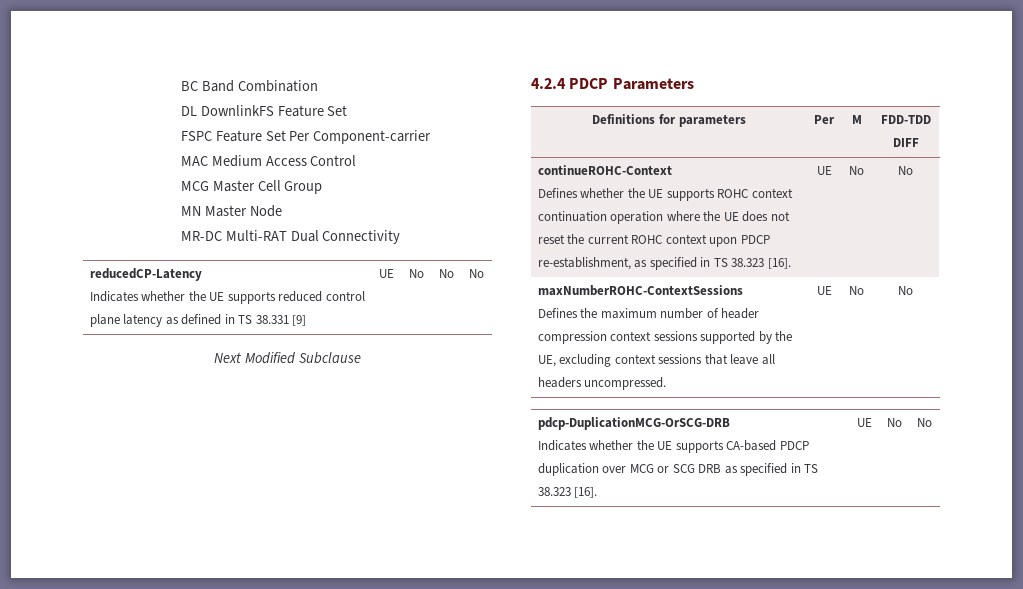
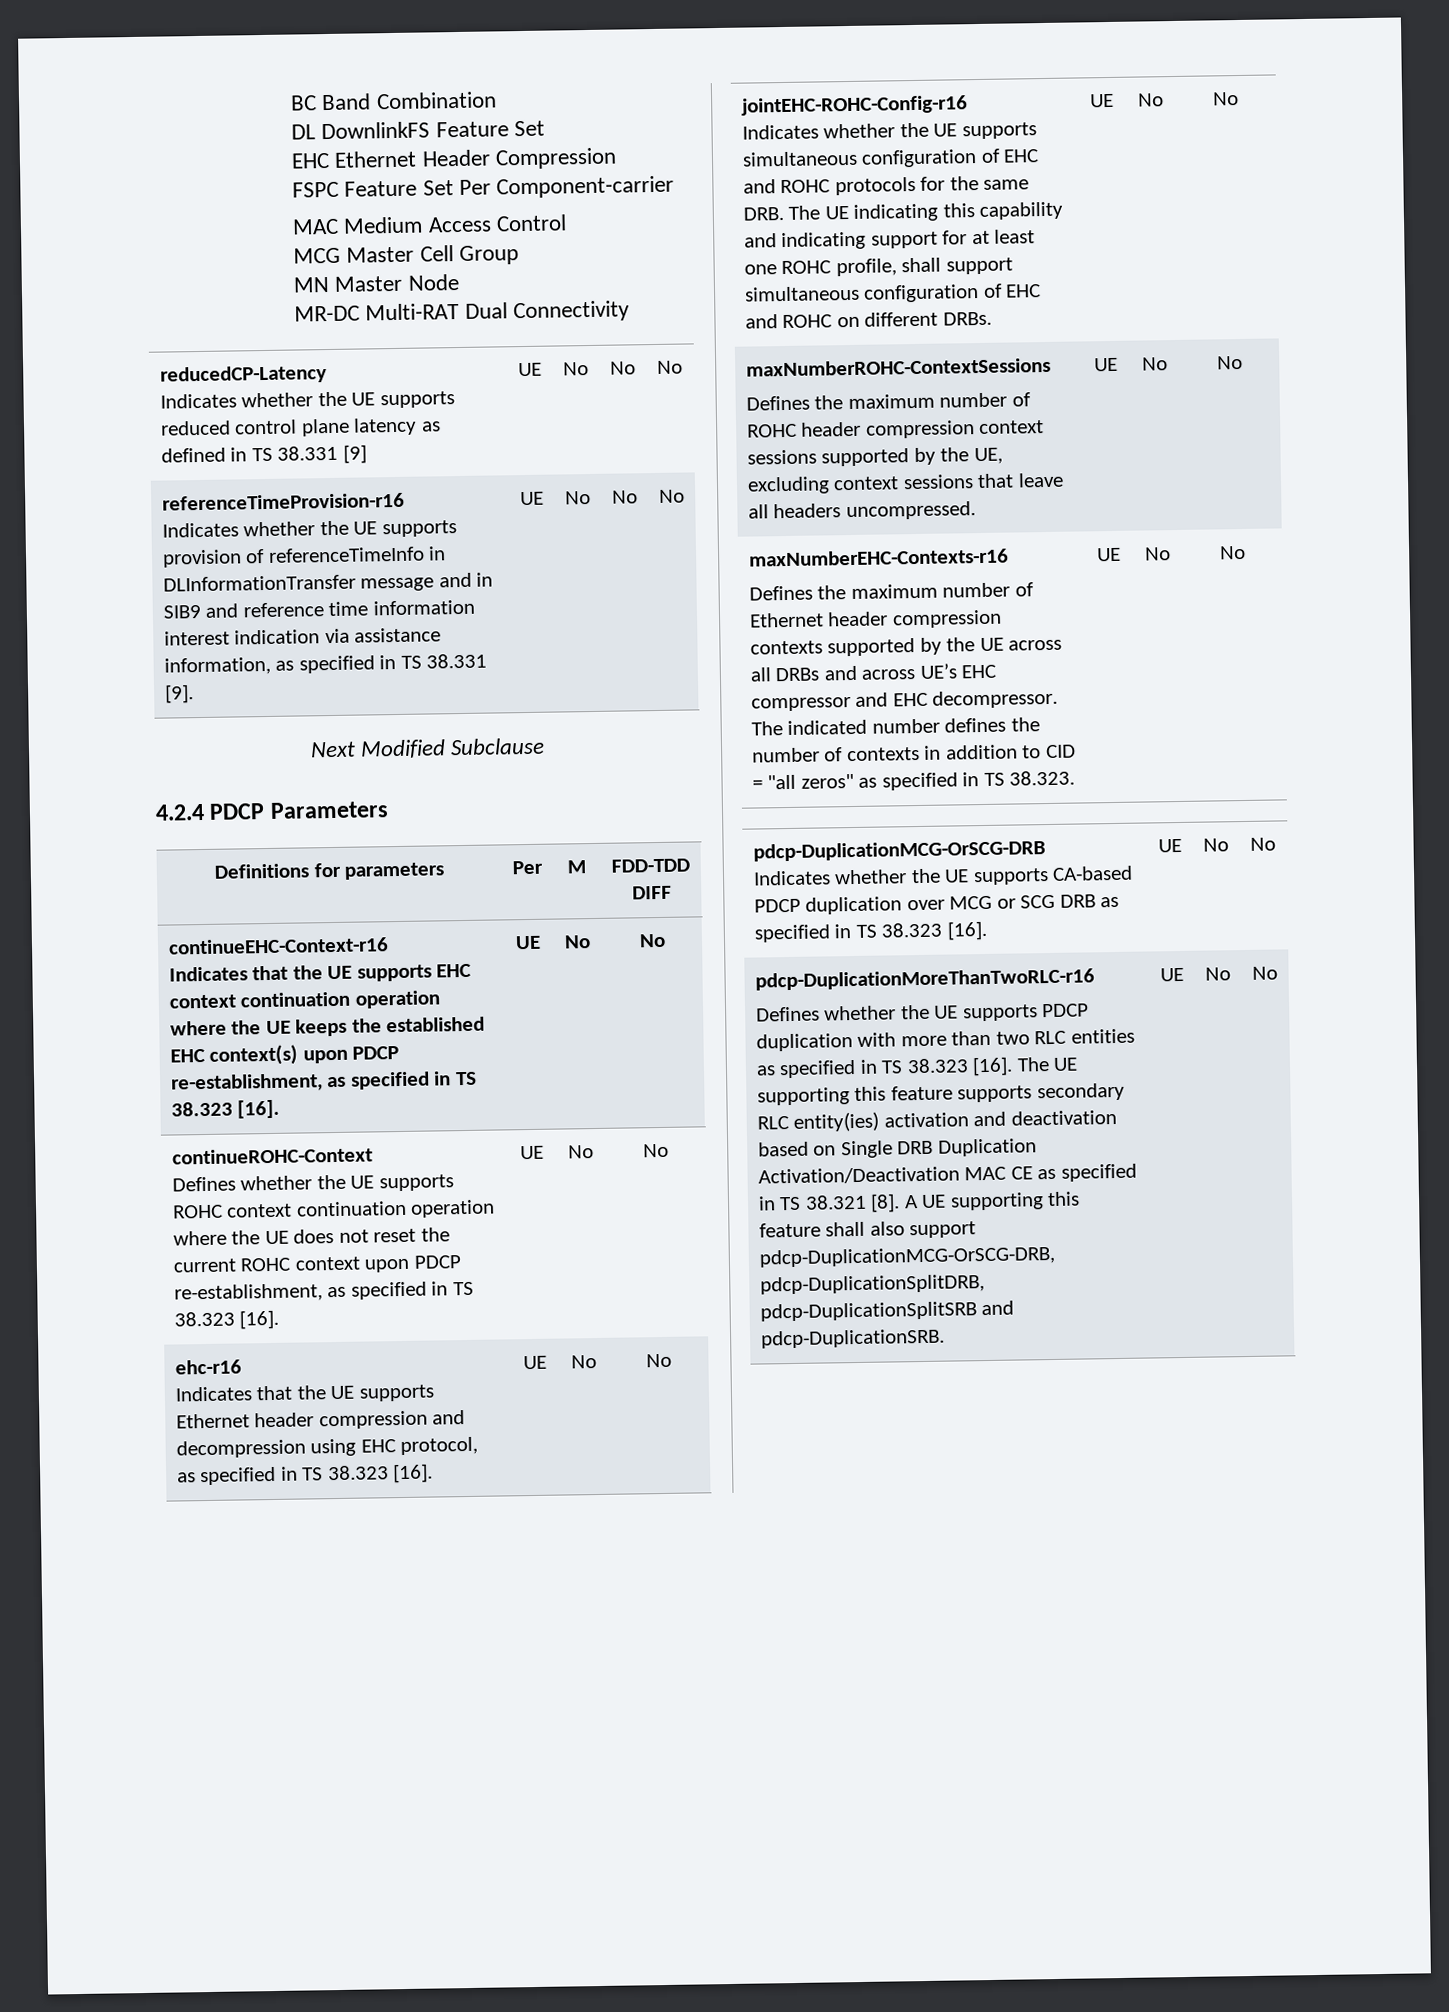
(348, 110) none -> [291,147,617,170] // EHC Ethernet Header Compression
(484, 273) none -> [161,492,405,511] [161,520,457,538] [161,546,447,568] [162,572,494,592] [162,599,475,619] [163,627,442,646] [163,653,488,676] [163,684,194,704] [519,491,544,506] [564,491,591,505] [611,490,638,504] [659,489,685,503] // referenceTimeProvision-r16 // Indicates whether the UE supports provision of referenceTimeInfo in DLInformationTransfer message and in SIB9 and reference time information interest indication via assistance information, as specified in TS 38.331 [9]. | UE | No | No | No
(919, 142) none -> [167,937,389,955] [168,963,472,982] [168,990,440,1009] [169,1016,486,1037] [169,1044,400,1066] [170,1071,477,1093] [170,1099,281,1119] [515,935,541,950] [564,935,591,949] [638,933,666,948] // continueEHC-Context-r16 // Indicates that the UE supports EHC context continuation operation where the UE keeps the established EHC context(s) upon PDCP re-establishment, as specified in TS 38.323 [16]. | UE | No | No
(913, 170) none -> [174,1359,242,1375] [174,1384,435,1402] [175,1410,466,1430] [175,1436,479,1459] [176,1463,434,1486] [522,1355,547,1370] [571,1355,597,1369] [645,1353,672,1368] [740,95,968,116] [741,122,1037,140] [741,148,1040,168] [742,176,1030,196] [742,201,1064,222] [743,229,1036,251] [743,257,1013,277] [743,283,1042,303] [744,311,992,329] [1089,93,1114,108] [1138,93,1164,107] [1212,92,1239,106] // ehc-r16 // Indicates that the UE supports Ethernet header compression and decompression using EHC protocol, as specified in TS 38.323 [16]. | UE | No | No // jointEHC-ROHC-Config-r16 // Indicates whether the UE supports simultaneous configuration of EHC and ROHC protocols for the same DRB. The UE indicating this capability and indicating support for at least one ROHC profile, shall support simultaneous configuration of EHC and ROHC on different DRBs. | UE | No | No
(719, 313) none -> [746,423,797,438] ROHC
(913, 290) none -> [748,548,1009,567] [748,582,1034,601] [748,609,1002,629] [749,637,1063,657] [749,663,997,682] [750,689,1059,712] [750,717,1040,736] [751,744,1076,763] [751,770,1076,791] [1096,547,1121,562] [1145,547,1171,561] [1218,545,1246,560] // maxNumberEHC-Contexts-r16 // Defines the maximum number of Ethernet header compression contexts supported by the UE across all DRBs and across UE’s EHC compressor and EHC decompressor. The indicated number defines the number of contexts in addition to CID = "all zeros" as specified in TS 38.323. | UE | No | No
(932, 422) none -> [754,968,1095,991] [755,1003,1090,1022] [755,1028,1135,1052] [755,1056,1079,1079] [756,1082,1125,1106] [756,1109,1117,1132] [757,1138,1037,1159] [757,1163,1137,1185] [757,1191,1081,1213] [758,1221,977,1239] [758,1245,1055,1268] [759,1274,985,1295] [759,1300,1015,1322] [760,1328,945,1349] [1159,967,1184,982] [1204,967,1231,981] [1252,966,1278,980] // pdcp-DuplicationMoreThanTwoRLC-r16 // Defines whether the UE supports PDCP duplication with more than two RLC entities as specified in TS 38.323 [16]. The UE supporting this feature supports secondary RLC entity(ies) activation and deactivation based on Single DRB Duplication Activation/Deactivation MAC CE as specified in TS 38.321 [8]. A UE supporting this feature shall also support pdcp-DuplicationMCG-OrSCG-DRB, pdcp-DuplicationSplitDRB, pdcp-DuplicationSplitSRB and pdcp-DuplicationSRB. | UE | No | No

